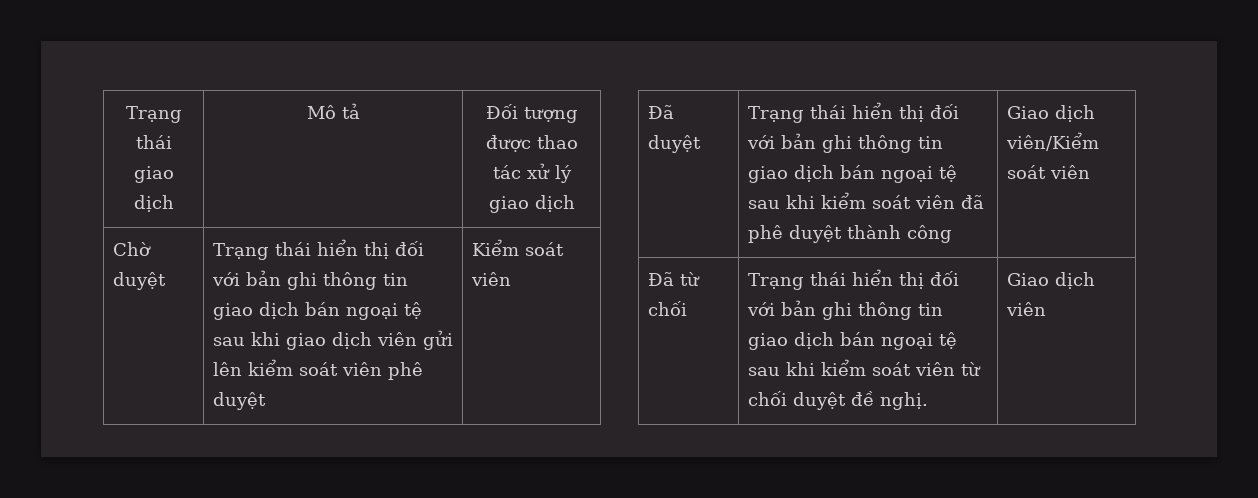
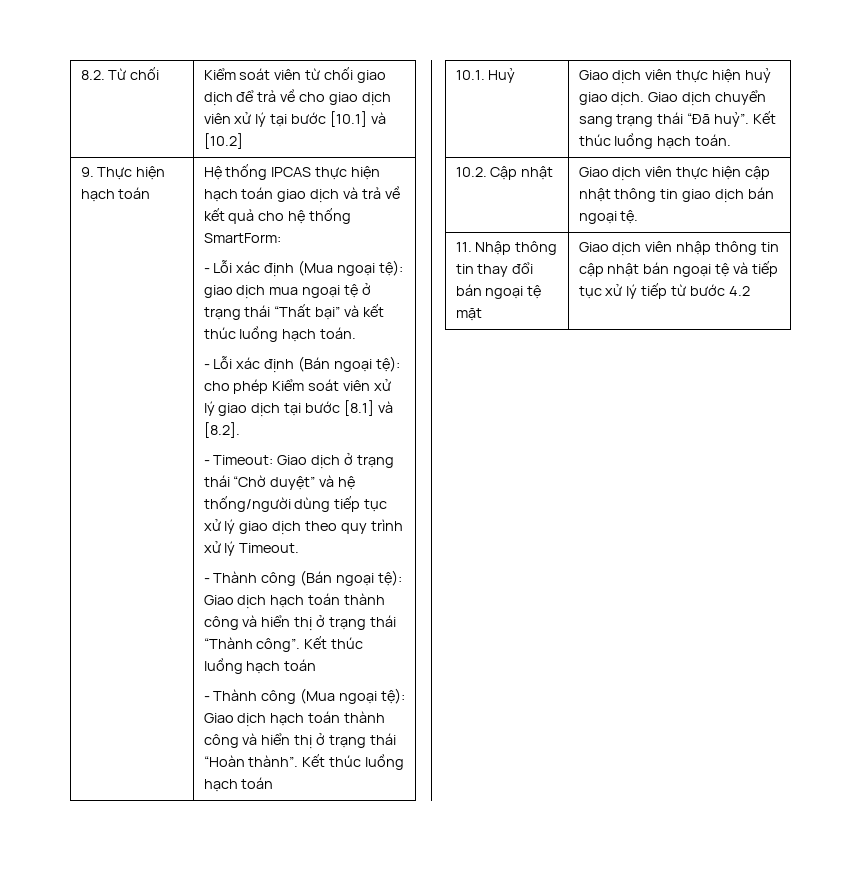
[125,106,182,123] [135,135,172,149] [133,166,174,183] [133,195,174,212] [306,103,360,119] [485,104,578,123] [485,135,578,152] [492,163,572,183] [488,195,575,213] [112,242,151,256] [112,272,166,290] [212,239,424,260] [211,270,408,290] [212,302,422,320] [212,330,453,350] [212,359,423,380] [212,392,266,410] [471,239,564,256] [470,272,511,286] [647,105,674,119] [647,135,701,153] [747,102,959,123] [746,133,943,153] [747,165,957,183] [747,192,984,209] [747,225,952,243] [1006,105,1095,122] [1005,132,1099,151] [1006,165,1090,179] [647,272,700,286] [647,301,687,316] [747,269,959,290] [746,300,943,320] [747,332,957,350] [747,359,981,376] [747,391,928,410] [1006,272,1095,289] [1005,302,1046,316] Trạng thái giao dịch | Mô tả | Đối tượng được thao tác xử lý giao dịch // Chờ duyệt | Trạng thái hiển thị đối với bản ghi thông tin giao dịch bán ngoại tệ sau khi giao dịch viên gửi lên kiểm soát viên phê duyệt | Kiểm soát viên // Đã duyệt | Trạng thái hiển thị đối với bản ghi thông tin giao dịch bán ngoại tệ sau khi kiểm soát viên đã phê duyệt thành công | Giao dịch viên/Kiểm soát viên // Đã từ chối | Trạng thái hiển thị đối với bản ghi thông tin giao dịch bán ngoại tệ sau khi kiểm soát viên từ chối duyệt đề nghị. | Giao dịch viên -> [80,67,160,80] [203,67,387,83] [203,89,392,106] [203,111,387,127] [203,133,243,149] [80,166,166,180] [80,187,151,202] [203,164,381,180] [203,186,401,203] [203,208,352,224] [203,233,281,243] [203,260,404,277] [203,282,372,299] [203,304,385,320] [203,326,357,342] [203,356,401,373] [203,378,392,394] [203,400,394,417] [203,422,240,438] [203,452,395,469] [203,475,356,490] [203,496,388,512] [203,518,404,535] [203,540,300,556] [203,570,403,586] [203,593,386,609] [203,614,397,631] [203,636,364,652] [203,658,317,674] [203,688,406,704] [203,711,386,727] [203,732,397,749] [203,754,405,770] [203,777,274,792] [455,68,516,83] [578,68,772,84] [578,90,767,106] [578,111,777,127] [578,133,732,149] [455,166,554,180] [578,166,771,181] [578,187,775,203] [578,210,639,224] [455,241,558,255] [455,262,534,277] [455,284,542,299] [455,308,482,321] [578,241,780,256] [578,261,779,277] [578,283,751,299] 8.2. Từ chối | Kiểm soát viên từ chối giao dịch để trả về cho giao dịch viên xử lý tại bước [10.1] và [10.2] // 9. Thực hiện hạch toán | Hệ thống IPCAS thực hiện hạch toán giao dịch và trả về kết quả cho hệ thống SmartForm: // - Lỗi xác định (Mua ngoại tệ): giao dịch mua ngoại tệ ở trạng thái “Thất bại” và kết thúc luồng hạch toán. // - Lỗi xác định (Bán ngoại tệ): cho phép Kiểm soát viên xử lý giao dịch tại bước [8.1] và [8.2]. // - Timeout: Giao dịch ở trạng thái “Chờ duyệt” và hệ thống/người dùng tiếp tục xử lý giao dịch theo quy trình xử lý Timeout. // - Thành công (Bán ngoại tệ): Giao dịch hạch toán thành công và hiển thị ở trạng thái “Thành công”. Kết thúc luồng hạch toán // - Thành công (Mua ngoại tệ): Giao dịch hạch toán thành công và hiển thị ở trạng thái “Hoàn thành”. Kết thúc luồng hạch toán // 10.1. Huỷ | Giao dịch viên thực hiện huỷ giao dịch. Giao dịch chuyển sang trạng thái “Đã huỷ”. Kết thúc luồng hạch toán. // 10.2. Cập nhật | Giao dịch viên thực hiện cập nhật thông tin giao dịch bán ngoại tệ. // 11. Nhập thông tin thay đổi bán ngoại tệ mặt | Giao dịch viên nhập thông tin cập nhật bán ngoại tệ và tiếp tục xử lý tiếp từ bước 4.2

